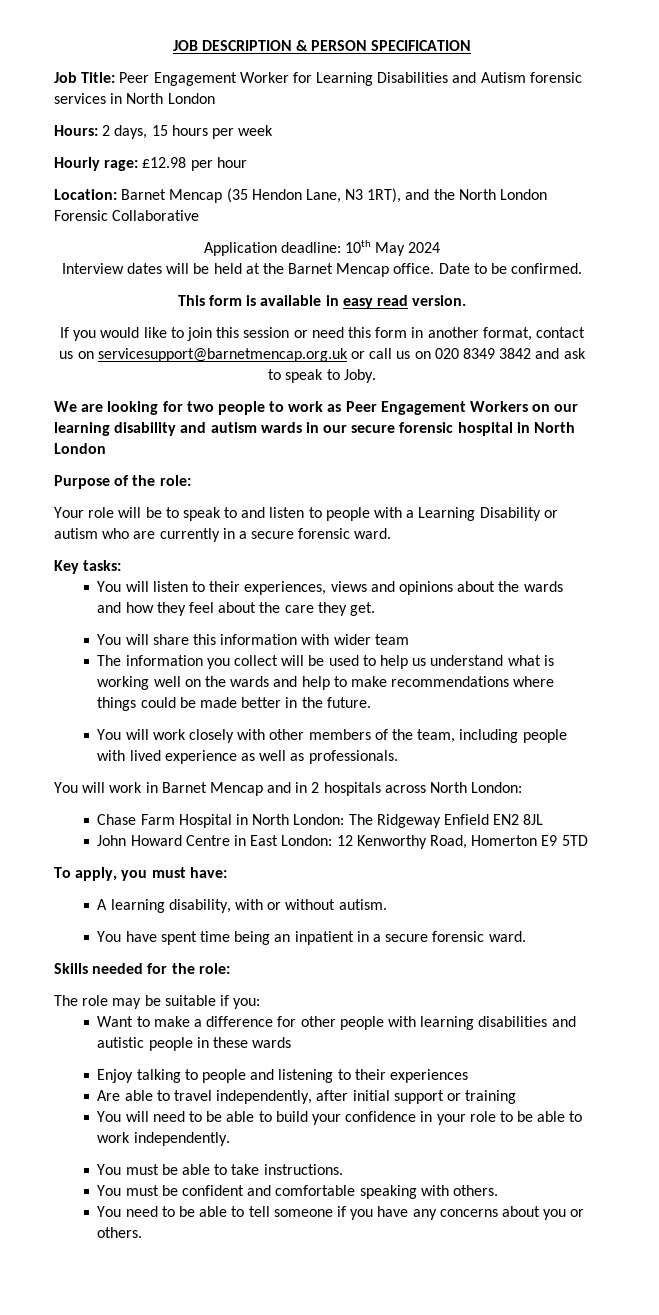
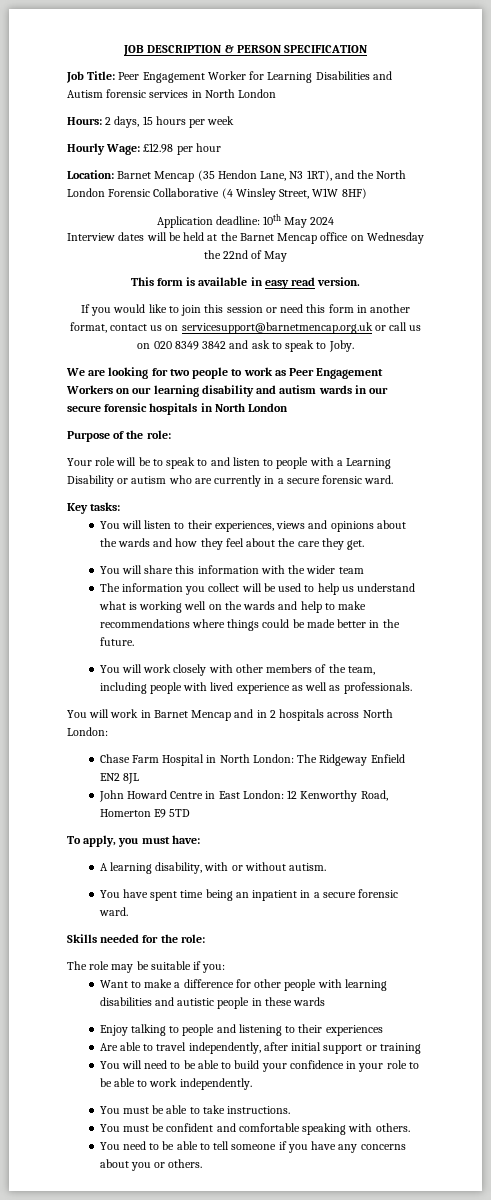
[104,160,139,171] rage: -> [106,144,141,155] Wage:
(200, 215) none -> [221,188,367,200] (4 Winsley Street, W1W 8HF)
[393,263,583,274] office. Date to be confirmed. -> [320,232,424,244] [203,250,288,262] office on Wednesday the 22nd of May
[457,422,513,436] hospital -> [149,403,198,415] hospitals
(330, 639) none -> [288,565,306,574] the

